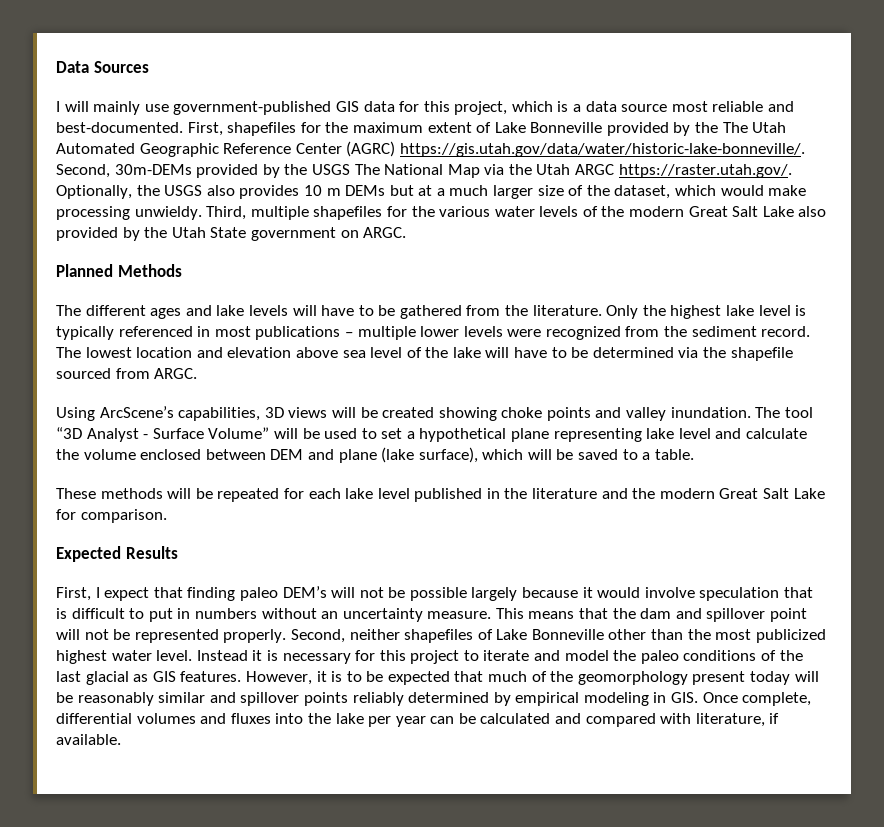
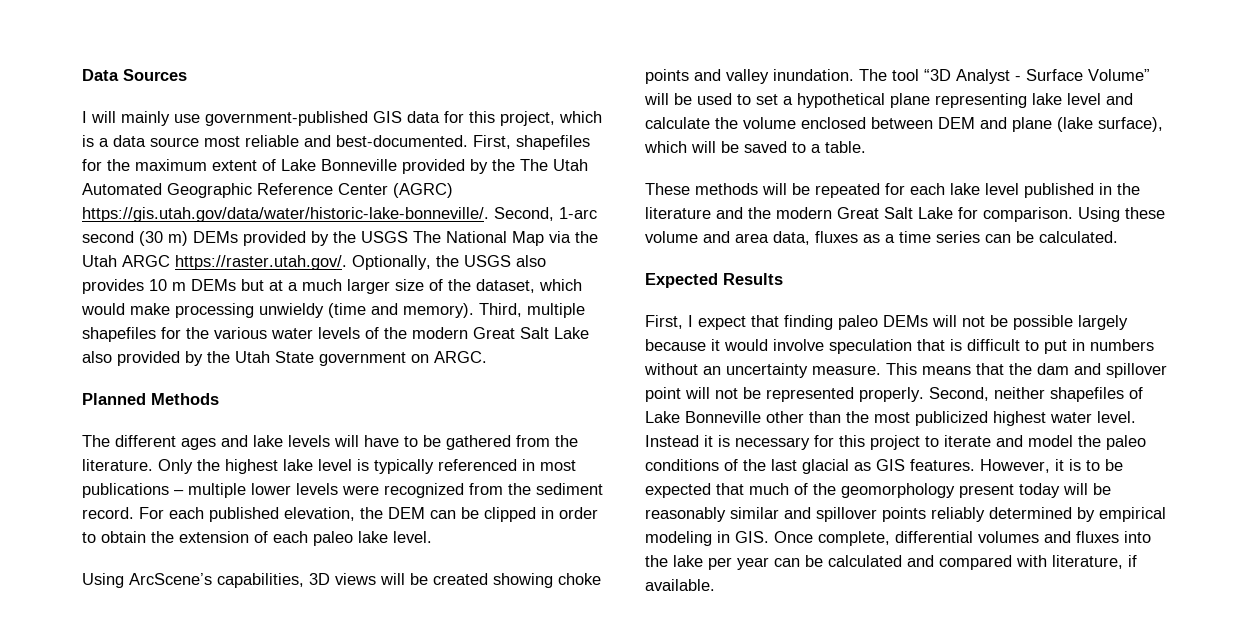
[114,164,192,175] 30m-DEMs -> [559,207,597,219] [82,231,238,246] 1-arc second (30 m) DEMs
[134,206,202,220] unwieldy. -> [259,303,474,318] unwieldy (time and memory).
[56,347,793,361] [56,368,198,379] The lowest location and elevation above sea level of the lake will have to be determined via the shapefile sourced from ARGC. -> [139,507,598,522] [82,531,432,546] For each published elevation, the DEM can be clipped in order to obtain the extension of each paleo lake level.
(167, 516) none -> [1078,207,1165,222] [645,231,1118,245] Using these volume and area data, fluxes as a time series can be calculated.
[282,586,327,598] DEM’s -> [883,315,928,327] DEMs

